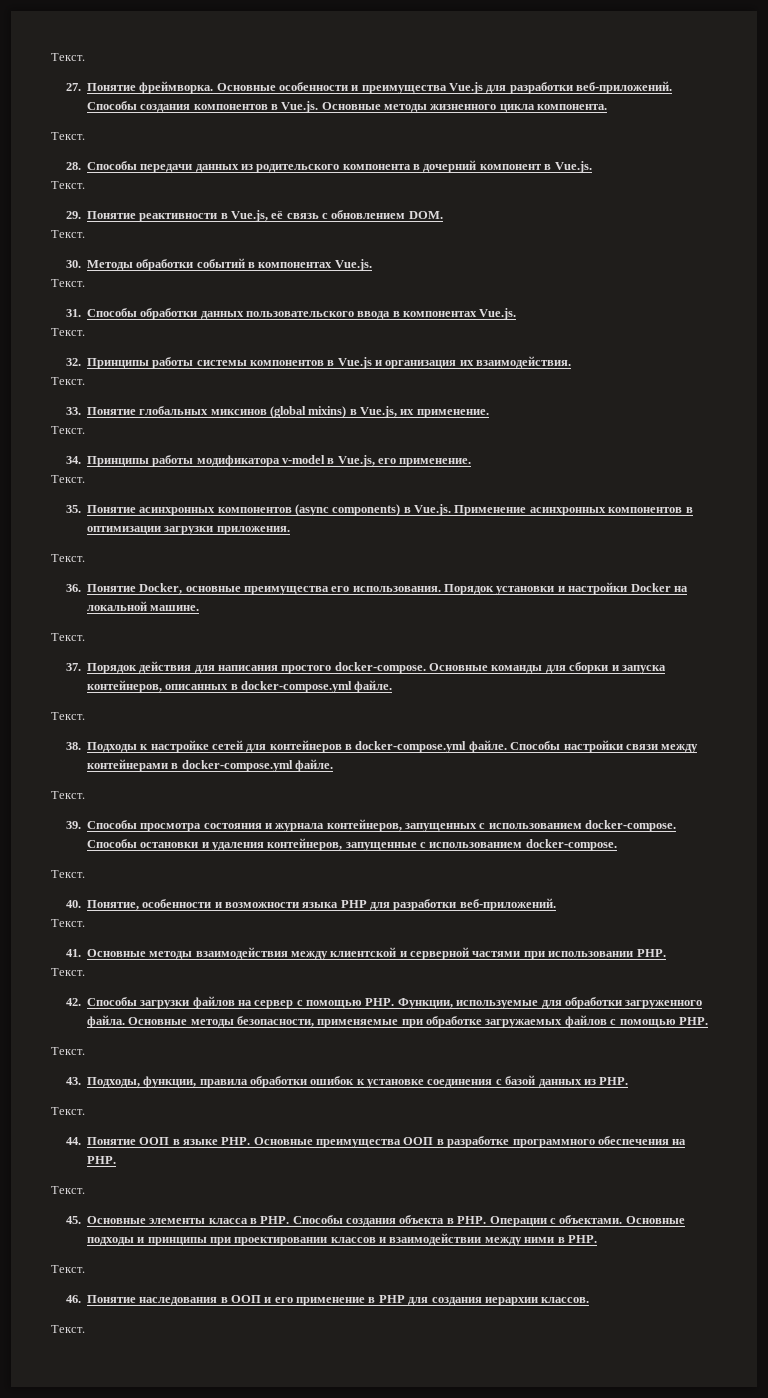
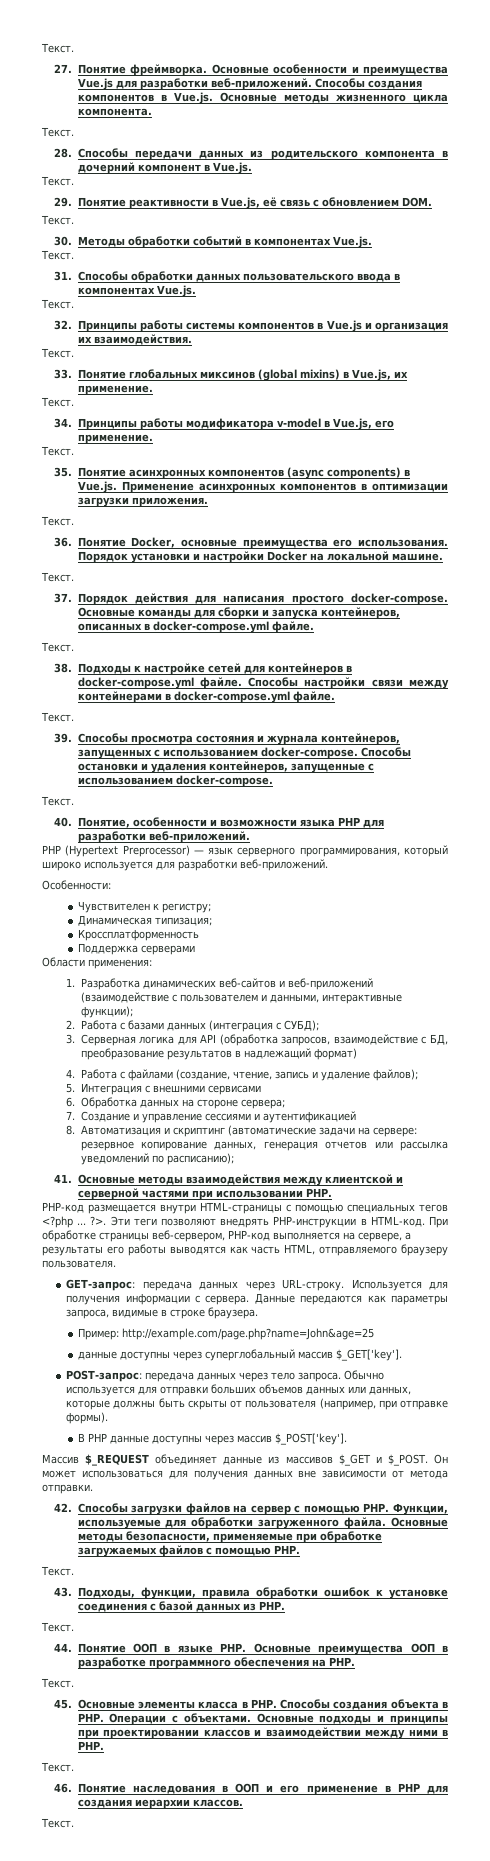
[51,919,85,927] Текст. -> [42,845,448,857] [42,859,328,871] [42,880,111,890] [78,901,212,913] [78,915,213,926] [78,929,200,941] [78,943,196,955] [42,957,152,969] [66,978,373,990] [80,992,402,1004] [80,1006,133,1018] [66,1020,319,1032] [66,1034,449,1046] [80,1048,357,1060] [66,1069,418,1081] [66,1083,261,1095] [66,1097,285,1109] [66,1111,356,1123] [66,1125,417,1137] [80,1141,448,1151] [80,1153,234,1165] PHP (Hypertext Preprocessor) — язык серверного программирования, который широко используется для разработки веб-приложений. // Особенности: // Чувствителен к регистру; // Динамическая типизация; // Кроссплатформенность // Поддержка серверами // Области применения: // 1. Разработка динамических веб-сайтов и веб-приложений (взаимодействие с пользователем и данными, интерактивные функции); // 2. Работа с базами данных (интеграция с СУБД); // 3. Серверная логика для API (обработка запросов, взаимодействие с БД, преобразование результатов в надлежащий формат) // 4. Работа с файлами (создание, чтение, запись и удаление файлов); // 5. Интеграция с внешними сервисами // 6. Обработка данных на стороне сервера; // 7. Создание и управление сессиями и аутентификацией // 8. Автоматизация и скриптинг (автоматические задачи на сервере: резервное копирование данных, генерация отчетов или рассылка уведомлений по расписанию);
[51,968,85,976] Текст. -> [42,1202,448,1214] [42,1216,448,1228] [42,1230,411,1242] [42,1244,448,1256] [42,1260,116,1268] [66,1279,448,1291] [66,1293,448,1305] [66,1307,259,1319] [78,1328,375,1340] [78,1349,403,1361] [66,1370,385,1382] [66,1384,412,1396] [66,1398,448,1410] [66,1412,109,1424] [78,1433,348,1445] [42,1454,449,1466] [42,1470,448,1480] [42,1484,93,1494] PHP-код размещается внутри HTML-страницы с помощью специальных тегов <?php ... ?>. Эти теги позволяют внедрять PHP-инструкции в HTML-код. При обработке страницы веб-сервером, PHP-код выполняется на сервере, а результаты его работы выводятся как часть HTML, отправляемого браузеру пользователя. // GET-запрос: передача данных через URL-строку. Используется для получения информации с сервера. Данные передаются как параметры запроса, видимые в строке браузера. // Пример: http://example.com/page.php?name=John&age=25 // данные доступны через суперглобальный массив $_GET['key']. // POST-запрос: передача данных через тело запроса. Обычно используется для отправки больших объемов данных или данных, которые должны быть скрыты от пользователя (например, при отправке формы). // В PHP данные доступны через массив $_POST['key']. // Массив $_REQUEST объединяет данные из массивов $_GET и $_POST. Он может использоваться для получения данных вне зависимости от метода отправки.

